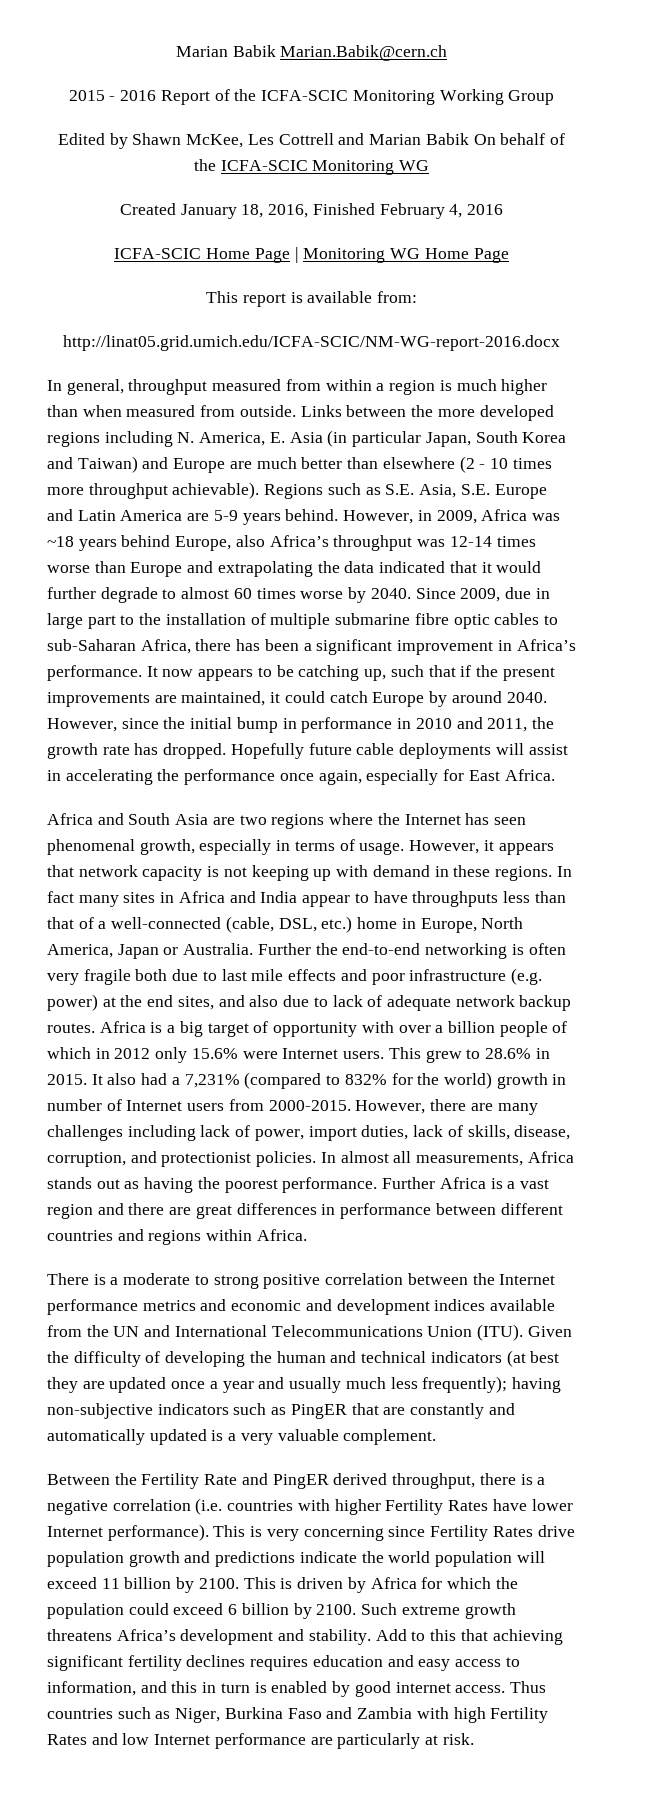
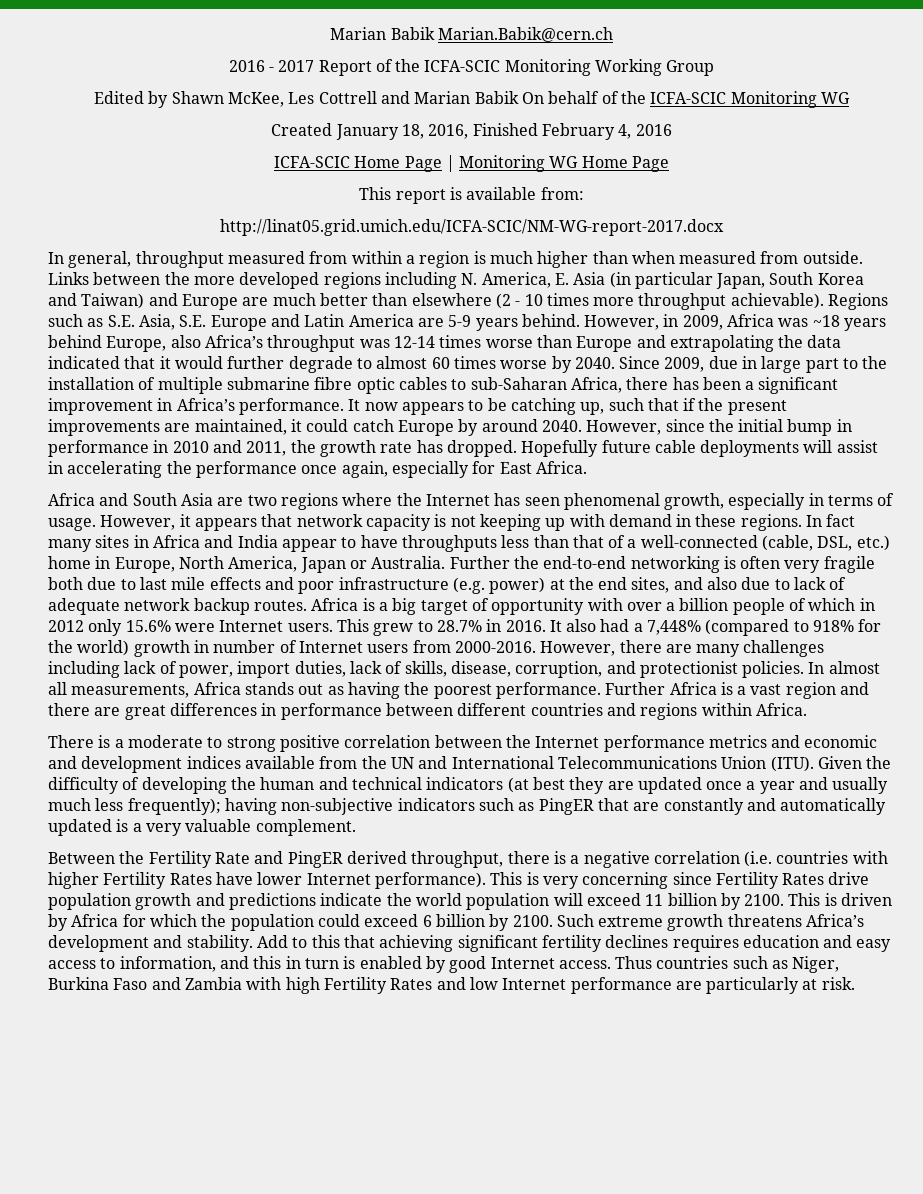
[68,90,157,101] 2015 - 2016 -> [228,60,315,72] 2016 - 2017
[63,335,560,351] http://linat05.grid.umich.edu/ICFA-SCIC/NM-WG-report-2016.docx -> [220,219,724,236] http://linat05.grid.umich.edu/ICFA-SCIC/NM-WG-report-2017.docx
[484,1048,550,1059] [47,1074,87,1085] 28.6% in 2015. -> [436,619,546,632] 28.7% in 2016.
[184,1074,240,1088] 7,231% -> [647,620,702,635] 7,448%
[344,1074,387,1085] 832% -> [813,620,855,632] 918%
[268,1100,351,1111] 2000-2015. -> [454,641,536,653] 2000-2016.
[395,1682,451,1693] internet -> [490,957,555,969] Internet

